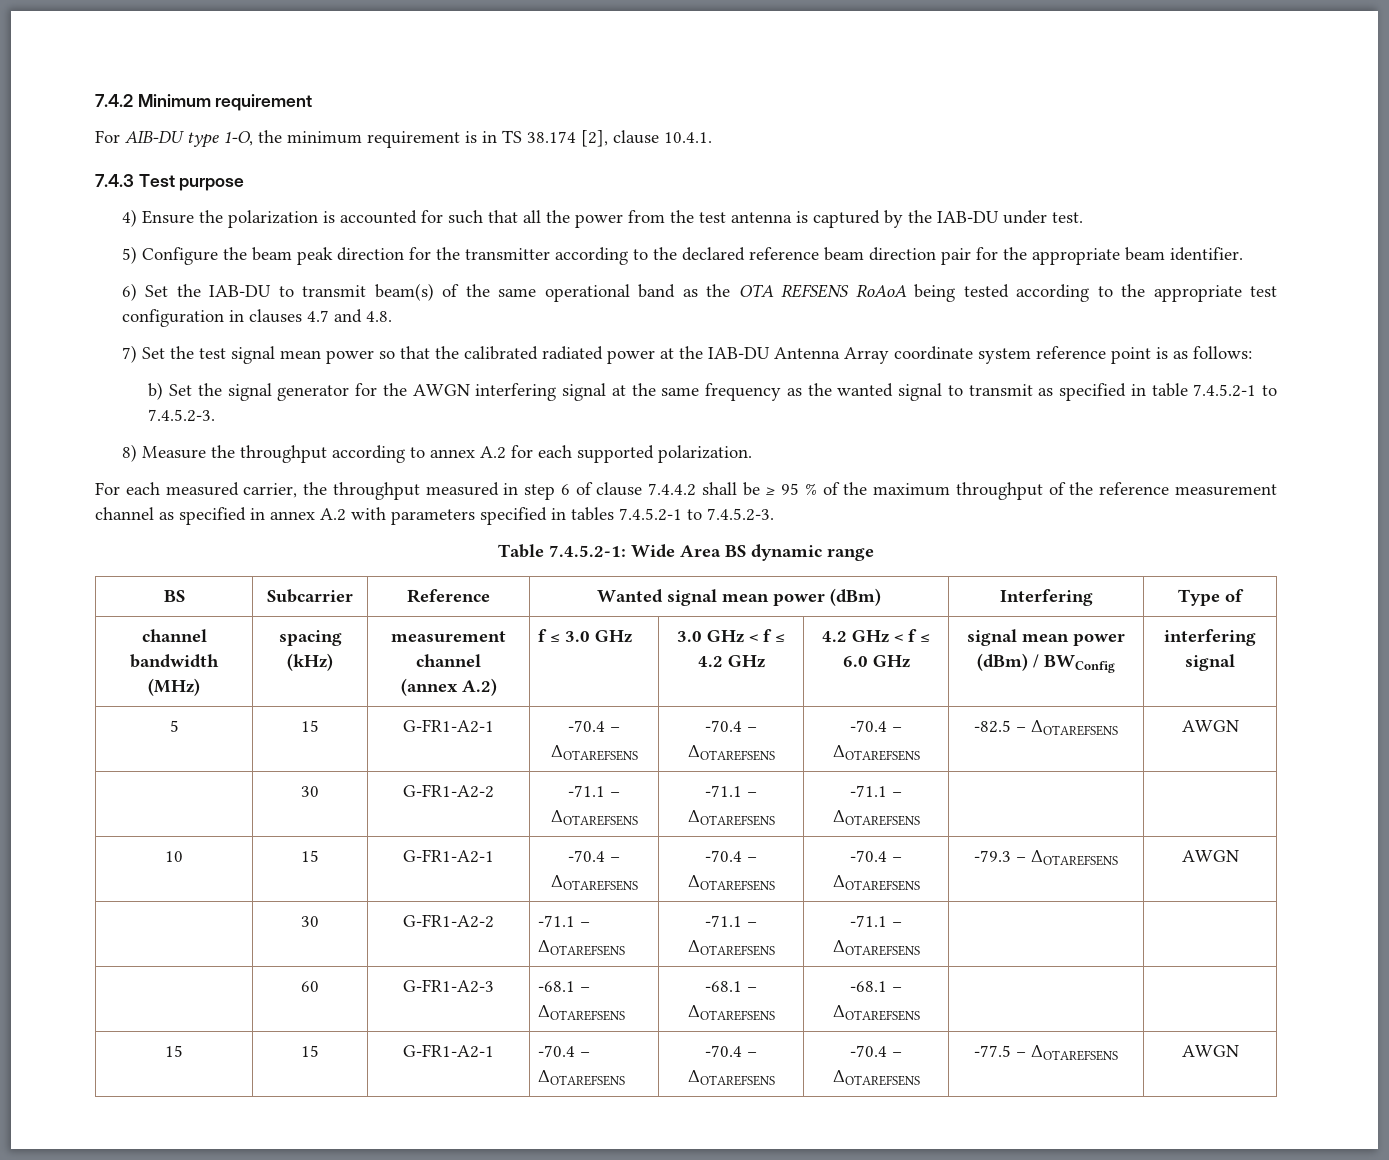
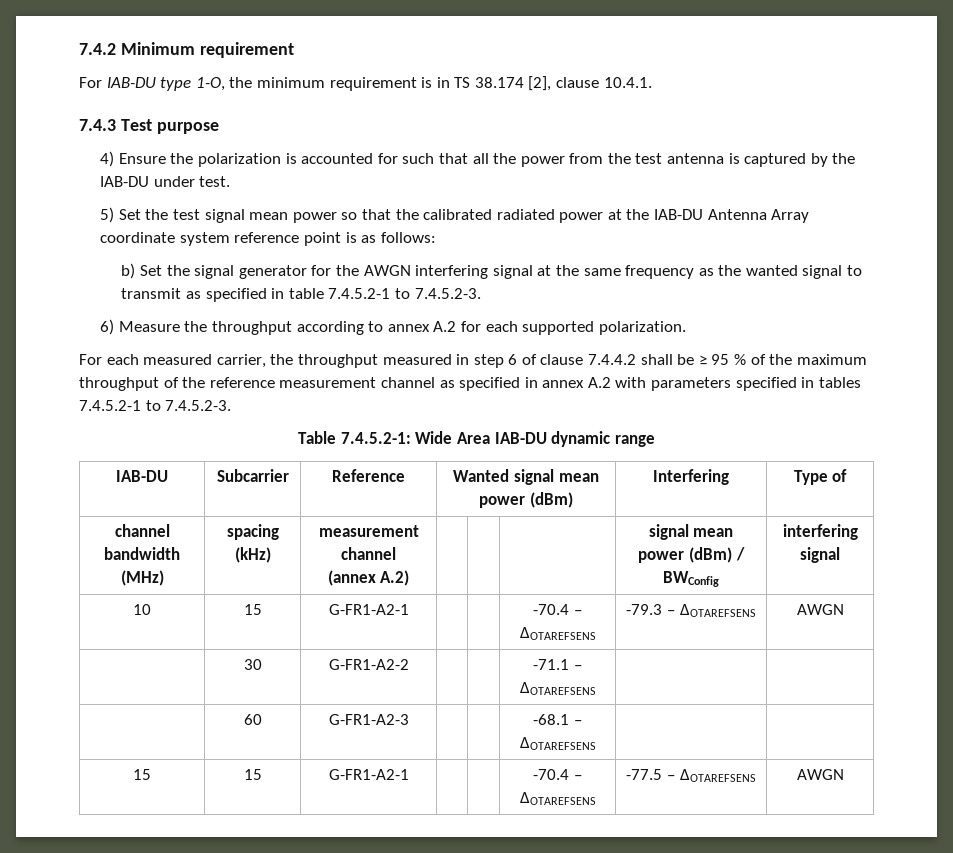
[125,131,185,143] AIB-DU -> [106,77,156,88] IAB-DU
[141,247,1243,265] [121,283,1277,302] [121,309,392,327] [121,345,137,363] Configure the beam peak direction for the transmitter according to the declared reference beam direction pair for the appropriate beam identifier. // 6) Set the IAB-DU to transmit beam(s) of the same operational band as the OTA REFSENS RoAoA being tested according to the appropriate test configuration in clauses 4.7 and 4.8. // 7) -> (115, 215) none
[121,444,137,462] 8) -> [100,319,115,335] 6)
[725,545,746,557] BS -> [494,432,547,444] IAB-DU
[163,590,185,602] BS -> [116,470,168,482] IAB-DU
[537,629,632,643] [677,629,785,643] [697,655,765,668] [822,629,930,643] [842,655,910,668] f ≤ 3.0 GHz | 3.0 GHz < f ≤ 4.2 GHz | 4.2 GHz < f ≤ 6.0 GHz -> (410, 578) | |
[169,720,179,732] [301,720,319,732] [403,719,495,733] [568,720,620,732] [550,745,638,761] [705,720,757,732] [687,745,775,761] [850,720,902,732] [832,745,920,761] [974,720,1118,736] [1181,720,1239,732] [301,786,319,797] [403,784,495,798] [568,785,620,797] [550,810,638,826] [705,785,757,797] [687,810,775,826] [850,785,902,797] [832,810,920,826] [165,851,183,862] [301,850,319,862] [403,849,495,863] [568,850,620,862] [550,875,638,891] [705,850,757,862] [687,875,775,891] 5 | 15 | G-FR1-A2-1 | -70.4 – ΔOTAREFSENS | -70.4 – ΔOTAREFSENS | -70.4 – ΔOTAREFSENS | -82.5 – ΔOTAREFSENS | AWGN // | 30 | G-FR1-A2-2 | -71.1 – ΔOTAREFSENS | -71.1 – ΔOTAREFSENS | -71.1 – ΔOTAREFSENS | | // 10 | 15 | G-FR1-A2-1 | -70.4 – ΔOTAREFSENS | -70.4 – ΔOTAREFSENS -> [133,604,151,615] [243,604,262,615] [328,604,409,615] 10 | 15 | G-FR1-A2-1 | |
[537,915,590,927] [537,940,625,956] [705,915,757,927] [687,940,775,956] -71.1 – ΔOTAREFSENS | -71.1 – ΔOTAREFSENS -> (409, 664) |
[537,981,590,992] [537,1005,625,1021] [705,981,757,992] [687,1005,775,1021] -68.1 – ΔOTAREFSENS | -68.1 – ΔOTAREFSENS -> (409, 719) |
[537,1045,590,1057] [537,1070,625,1086] [705,1045,757,1057] [687,1070,775,1086] -70.4 – ΔOTAREFSENS | -70.4 – ΔOTAREFSENS -> (409, 774) |

